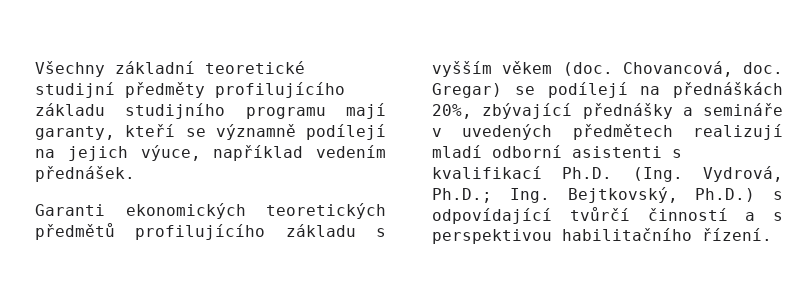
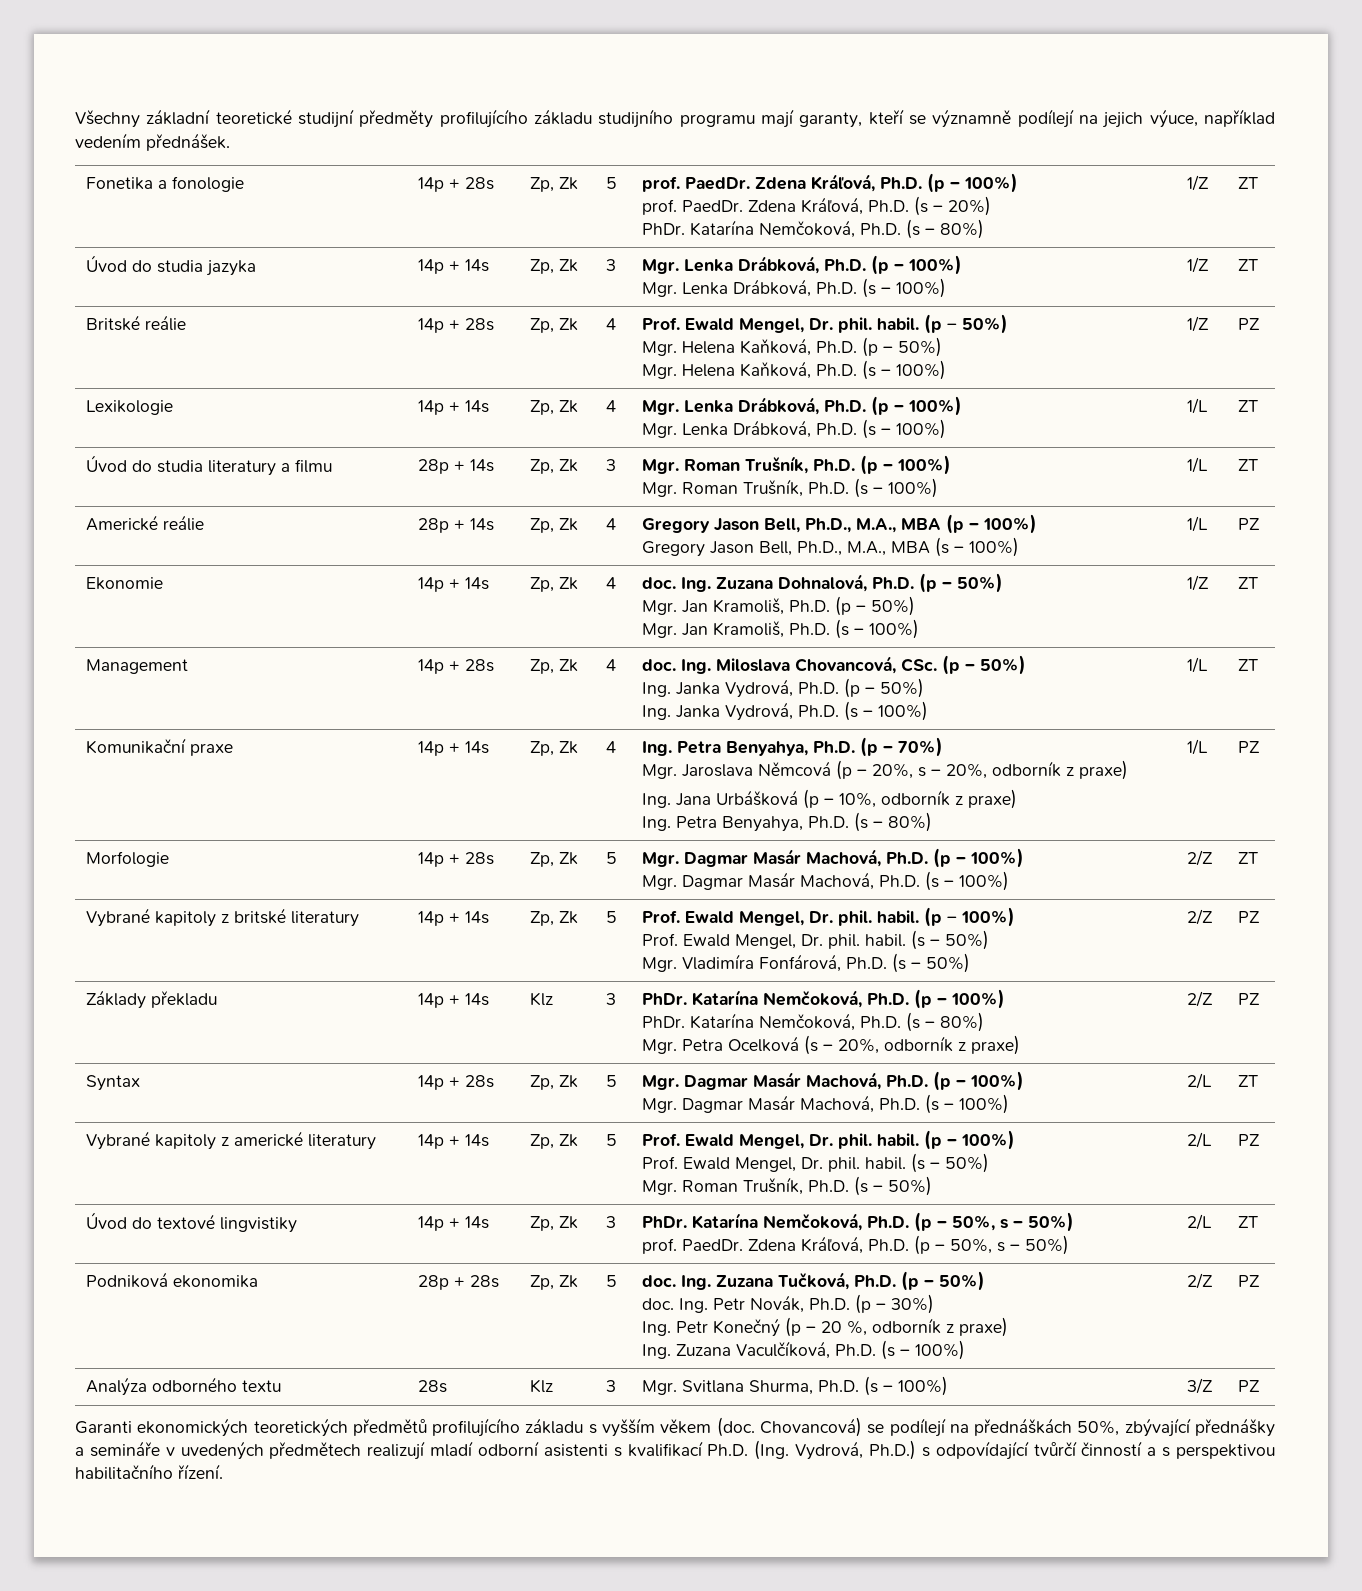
(135, 174) none -> [86,176,245,192] [418,177,495,192] [530,177,579,192] [606,177,618,189] [642,173,1019,193] [642,196,992,216] [642,219,985,239] [1187,175,1210,191] [1238,177,1259,189] [86,255,257,276] [418,259,490,274] [530,259,579,274] [606,259,617,271] [642,255,963,275] [642,278,947,298] [1187,257,1210,273] [1238,259,1259,271] [86,315,187,331] [418,318,495,333] [530,318,579,333] [606,318,617,330] [642,314,1009,334] [642,337,943,357] [642,360,947,380] [1187,316,1210,332] [1238,318,1261,330] [86,400,174,415] [418,400,490,415] [530,400,579,415] [606,400,617,412] [642,396,963,416] [642,419,947,439] [1187,398,1209,414] [1238,400,1259,412] [86,455,333,476] [418,459,495,474] [530,459,579,474] [606,459,617,471] [642,455,952,475] [642,478,939,498] [1187,457,1209,473] [1238,459,1259,471] [86,515,205,531] [418,518,495,533] [530,518,579,533] [606,518,617,530] [642,514,1038,534] [642,537,1020,557] [1187,516,1209,532] [1238,518,1261,530] [86,577,164,590] [418,577,490,592] [530,577,579,592] [606,577,617,589] [642,573,1004,593] [642,596,916,616] [642,619,920,639] [1187,575,1210,591] [1238,577,1259,589] [86,659,189,674] [418,659,495,674] [530,659,579,674] [606,659,617,671] [642,655,1027,675] [642,678,925,698] [642,701,929,721] [1187,657,1209,673] [1238,659,1259,671] [86,738,234,756] [418,741,490,756] [530,741,579,756] [606,741,617,753] [642,737,944,757] [642,760,1129,780] [642,789,1018,809] [642,812,933,832] [1187,739,1209,755] [1238,741,1261,753] [86,851,170,867] [418,852,495,867] [530,852,579,867] [606,852,618,864] [642,848,1025,868] [642,871,1010,891] [1187,850,1214,866] [1238,852,1259,864] [86,908,360,927] [418,911,490,926] [530,911,579,926] [606,911,618,923] [642,907,1016,927] [642,930,990,950] [642,953,971,973] [1187,909,1214,925] [1238,911,1261,923] [86,990,218,1009] [418,993,490,1008] [530,992,554,1006] [606,993,617,1005] [642,989,1006,1009] [642,1012,985,1032] [642,1035,1021,1055] [1187,991,1214,1007] [1238,993,1261,1005] [86,1075,141,1091] [418,1075,495,1090] [530,1075,579,1090] [606,1075,618,1087] [642,1071,1025,1091] [642,1094,1010,1114] [1187,1073,1213,1089] [1238,1075,1259,1087] [86,1131,377,1150] [418,1134,490,1149] [530,1134,579,1149] [606,1134,618,1146] [642,1130,1016,1150] [642,1153,990,1173] [642,1176,933,1196] [1187,1132,1213,1148] [1238,1134,1261,1146] [86,1212,298,1233] [418,1216,490,1231] [530,1216,579,1231] [606,1216,617,1228] [642,1212,1075,1232] [642,1235,1070,1255] [1187,1214,1213,1230] [1238,1216,1259,1228] [86,1272,259,1288] [418,1275,500,1290] [530,1275,579,1290] [606,1275,618,1287] [642,1271,986,1291] [642,1294,935,1314] [642,1317,1009,1337] [642,1340,966,1360] [1187,1273,1214,1289] [1238,1275,1261,1287] [86,1377,282,1396] [418,1380,448,1393] [530,1379,554,1393] [606,1380,617,1392] [642,1376,949,1396] [1187,1378,1214,1394] [1238,1380,1261,1392] // Fonetika a fonologie | 14p + 28s | Zp, Zk | 5 | prof. PaedDr. Zdena Kráľová, Ph.D. (p – 100%) // prof. PaedDr. Zdena Kráľová, Ph.D. (s – 20%) // PhDr. Katarína Nemčoková, Ph.D. (s – 80%) | 1/Z | ZT // Úvod do studia jazyka | 14p + 14s | Zp, Zk | 3 | Mgr. Lenka Drábková, Ph.D. (p – 100%) // Mgr. Lenka Drábková, Ph.D. (s – 100%) | 1/Z | ZT // Britské reálie | 14p + 28s | Zp, Zk | 4 | Prof. Ewald Mengel, Dr. phil. habil. (p – 50%) // Mgr. Helena Kaňková, Ph.D. (p – 50%) // Mgr. Helena Kaňková, Ph.D. (s – 100%) | 1/Z | PZ // Lexikologie | 14p + 14s | Zp, Zk | 4 | Mgr. Lenka Drábková, Ph.D. (p – 100%) // Mgr. Lenka Drábková, Ph.D. (s – 100%) | 1/L | ZT // Úvod do studia literatury a filmu | 28p + 14s | Zp, Zk | 3 | Mgr. Roman Trušník, Ph.D. (p – 100%) // Mgr. Roman Trušník, Ph.D. (s – 100%) | 1/L | ZT // Americké reálie | 28p + 14s | Zp, Zk | 4 | Gregory Jason Bell, Ph.D., M.A., MBA (p – 100%) // Gregory Jason Bell, Ph.D., M.A., MBA (s – 100%) | 1/L | PZ // Ekonomie | 14p + 14s | Zp, Zk | 4 | doc. Ing. Zuzana Dohnalová, Ph.D. (p – 50%) // Mgr. Jan Kramoliš, Ph.D. (p – 50%) // Mgr. Jan Kramoliš, Ph.D. (s – 100%) | 1/Z | ZT // Management | 14p + 28s | Zp, Zk | 4 | doc. Ing. Miloslava Chovancová, CSc. (p – 50%) // Ing. Janka Vydrová, Ph.D. (p – 50%) // Ing. Janka Vydrová, Ph.D. (s – 100%) | 1/L | ZT // Komunikační praxe | 14p + 14s | Zp, Zk | 4 | Ing. Petra Benyahya, Ph.D. (p – 70%) // Mgr. Jaroslava Němcová (p – 20%, s – 20%, odborník z praxe) // Ing. Jana Urbášková (p – 10%, odborník z praxe) // Ing. Petra Benyahya, Ph.D. (s – 80%) | 1/L | PZ // Morfologie | 14p + 28s | Zp, Zk | 5 | Mgr. Dagmar Masár Machová, Ph.D. (p – 100%) // Mgr. Dagmar Masár Machová, Ph.D. (s – 100%) | 2/Z | ZT // Vybrané kapitoly z britské literatury | 14p + 14s | Zp, Zk | 5 | Prof. Ewald Mengel, Dr. phil. habil. (p – 100%) // Prof. Ewald Mengel, Dr. phil. habil. (s – 50%) // Mgr. Vladimíra Fonfárová, Ph.D. (s – 50%) | 2/Z | PZ // Základy překladu | 14p + 14s | Klz | 3 | PhDr. Katarína Nemčoková, Ph.D. (p – 100%) // PhDr. Katarína Nemčoková, Ph.D. (s – 80%) // Mgr. Petra Ocelková (s – 20%, odborník z praxe) | 2/Z | PZ // Syntax | 14p + 28s | Zp, Zk | 5 | Mgr. Dagmar Masár Machová, Ph.D. (p – 100%) // Mgr. Dagmar Masár Machová, Ph.D. (s – 100%) | 2/L | ZT // Vybrané kapitoly z americké literatury | 14p + 14s | Zp, Zk | 5 | Prof. Ewald Mengel, Dr. phil. habil. (p – 100%) // Prof. Ewald Mengel, Dr. phil. habil. (s – 50%) // Mgr. Roman Trušník, Ph.D. (s – 50%) | 2/L | PZ // Úvod do textové lingvistiky | 14p + 14s | Zp, Zk | 3 | PhDr. Katarína Nemčoková, Ph.D. (p – 50%, s – 50%) // prof. PaedDr. Zdena Kráľová, Ph.D. (p – 50%, s – 50%) | 2/L | ZT // Podniková ekonomika | 28p + 28s | Zp, Zk | 5 | doc. Ing. Zuzana Tučková, Ph.D. (p – 50%) // doc. Ing. Petr Novák, Ph.D. (p – 30%) // Ing. Petr Konečný (p – 20 %, odborník z praxe) // Ing. Zuzana Vaculčíková, Ph.D. (s – 100%) | 2/Z | PZ // Analýza odborného textu | 28s | Klz | 3 | Mgr. Svitlana Shurma, Ph.D. (s – 100%) | 3/Z | PZ
[622,61,783,77] [432,83,502,98] Chovancová, doc. Gregar) -> [759,1417,862,1437] Chovancová)
[432,104,472,119] 20%, -> [1077,1420,1120,1436] 50%,
[432,187,678,203] Ph.D.; Ing. Bejtkovský, -> (864, 1450) none

